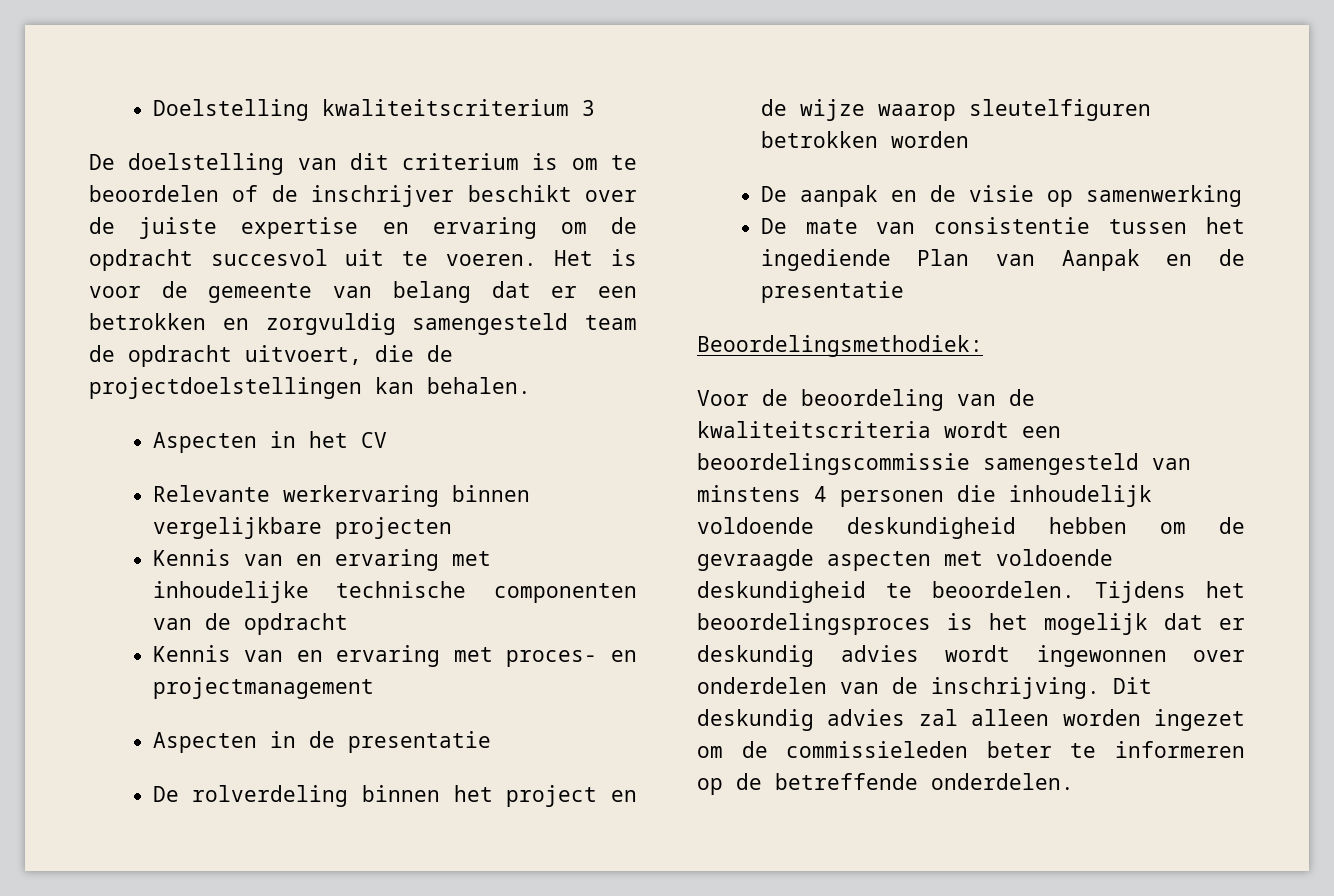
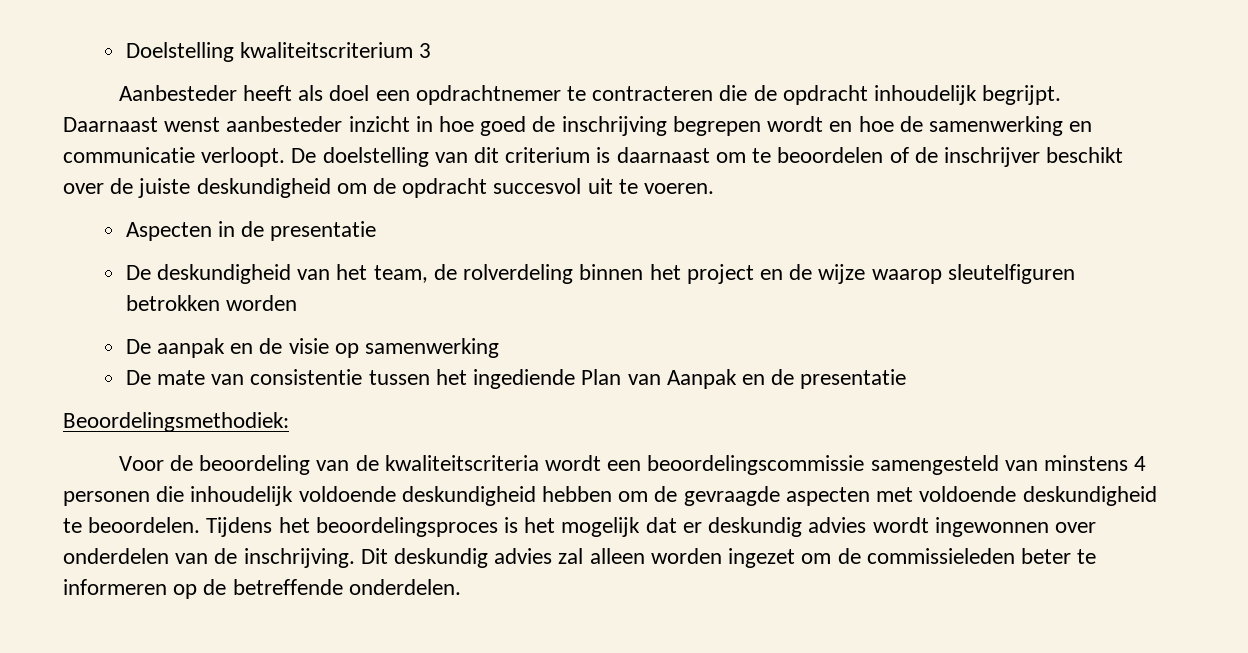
(595, 108) none -> [118,85,1062,105] [63,116,1093,136] [63,147,286,167] Aanbesteder heeft als doel een opdrachtnemer te contracteren die de opdracht inhoudelijk begrijpt. Daarnaast wenst aanbesteder inzicht in hoe goed de inschrijving begrepen wordt en hoe de samenwerking en communicatie verloopt.
(559, 161) none -> [616,147,710,163] daarnaast
[241,217,537,239] expertise en ervaring -> [196,178,331,198] deskundigheid
[554,249,638,266] [89,281,637,303] [89,313,637,335] [89,345,453,367] [89,377,531,399] [152,431,387,453] [152,485,530,507] [152,517,452,539] [152,549,491,571] [152,581,637,603] [152,613,348,635] [152,645,637,667] [152,677,374,699] Het is voor de gemeente van belang dat er een betrokken en zorgvuldig samengesteld team de opdracht uitvoert, die de projectdoelstellingen kan behalen. // Aspecten in het CV // Relevante werkervaring binnen vergelijkbare projecten // Kennis van en ervaring met inhoudelijke technische componenten van de opdracht // Kennis van en ervaring met proces- en projectmanagement -> (715, 188) none
(179, 794) none -> [157,264,457,284] deskundigheid van het team, de

